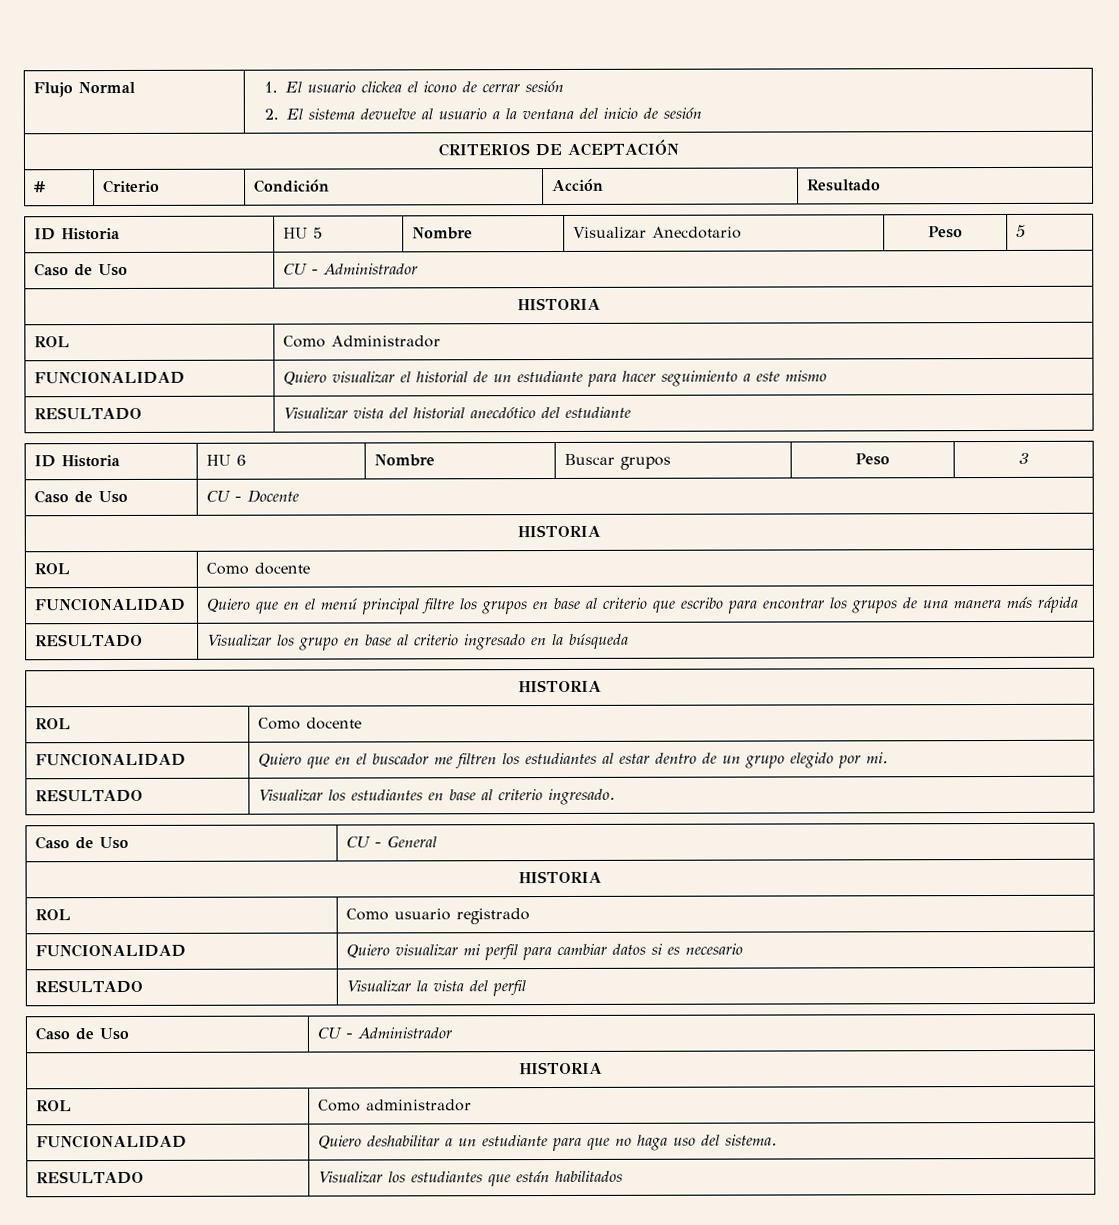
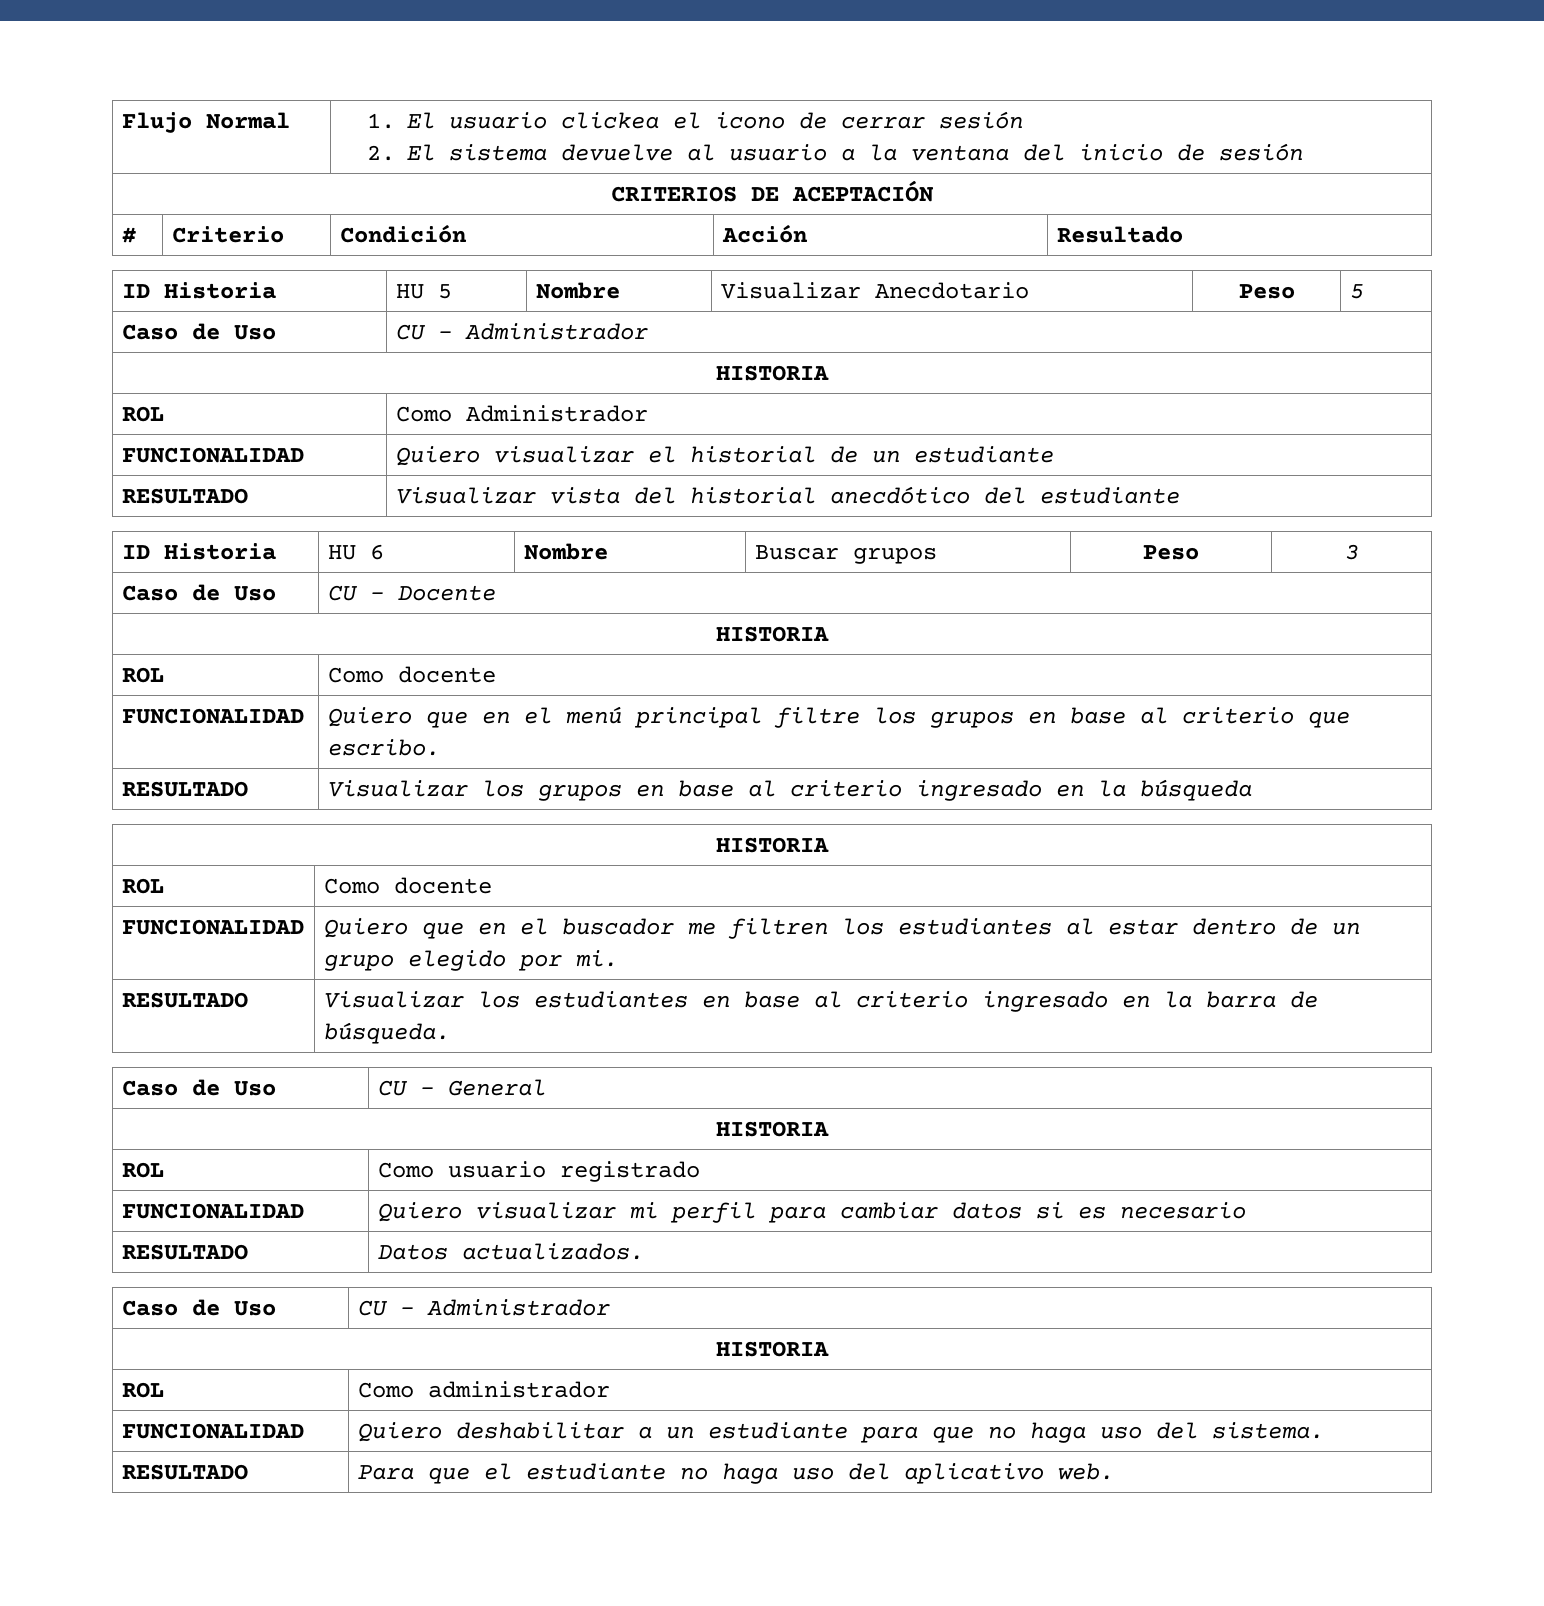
[586,370,827,387] para hacer seguimiento a este mismo -> (1054, 454) none
[679,596,1079,614] [34,633,144,648] [206,634,340,651] escribo para encontrar los grupos de una manera más rápida // RESULTADO | Visualizar los grupo -> [327,739,440,756] [121,781,248,797] [327,780,622,801] escribo. // RESULTADO | Visualizar los grupos
[548,788,616,806] ingresado. -> [981,991,1318,1012] [323,1022,450,1044] ingresado en la barra de búsqueda.
[345,980,527,997] Visualizar la vista del perfil -> [377,1243,644,1260] Datos actualizados.
[317,1170,624,1187] Visualizar los estudiantes que están habilitados -> [357,1463,1114,1484] Para que el estudiante no haga uso del aplicativo web.

